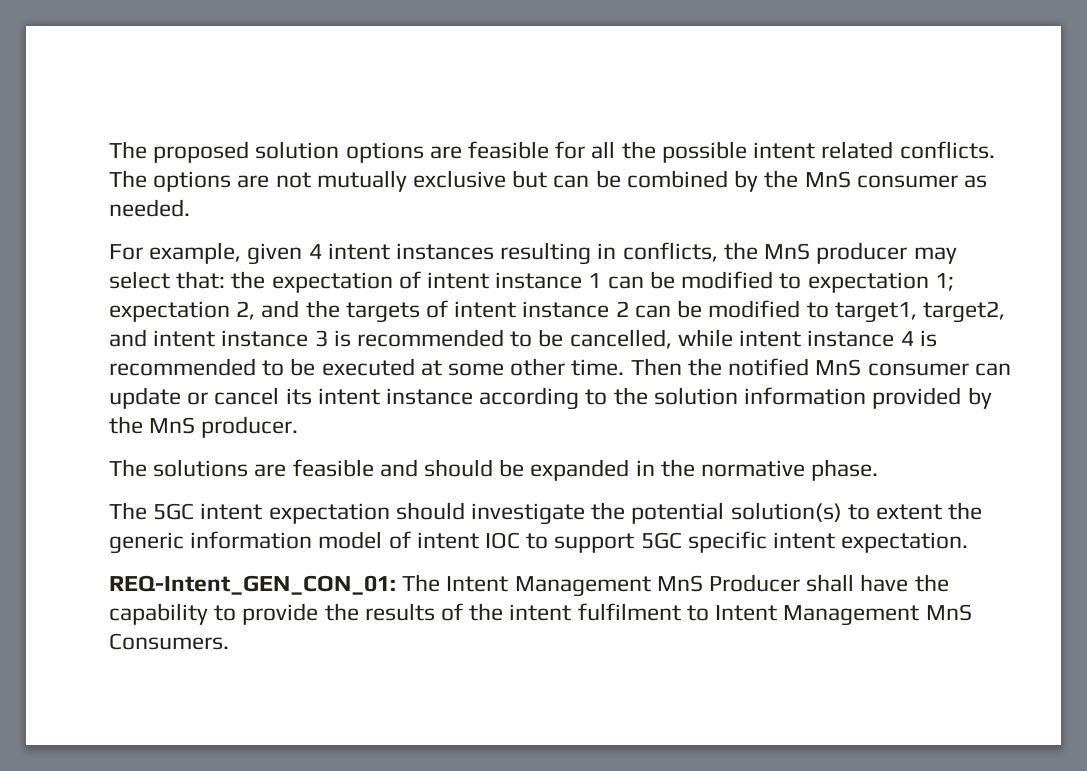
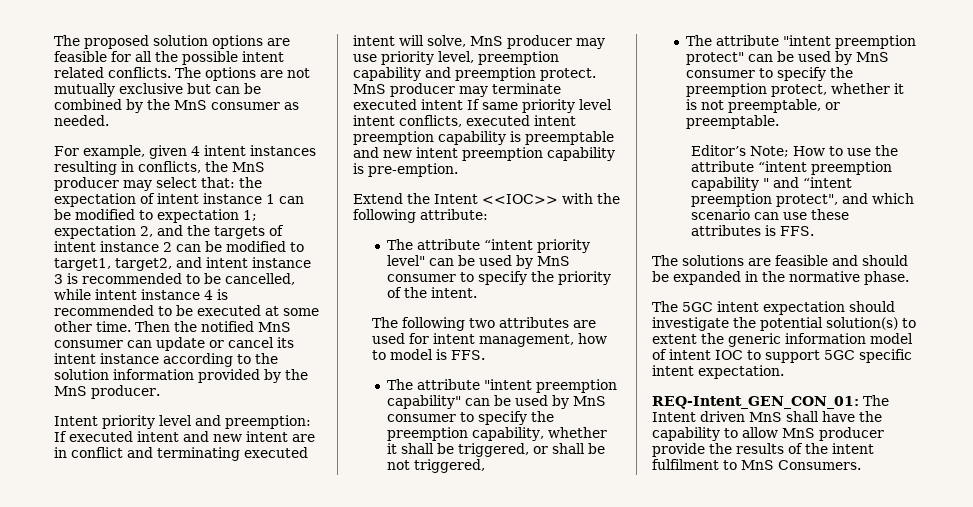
(299, 427) none -> [54,415,311,429] [54,431,315,442] [54,447,308,461] [353,35,605,49] [353,51,559,65] [353,67,596,81] [353,83,561,97] [353,99,612,113] [353,115,576,127] [353,131,614,145] [353,147,615,161] [353,163,458,177] [353,193,620,204] [353,209,488,223] [387,239,591,253] [387,255,571,269] [387,271,612,285] [387,287,478,298] [372,317,597,331] [372,333,608,347] [372,349,486,360] [387,379,618,393] [387,395,607,409] [387,411,555,425] [387,427,608,441] [387,443,606,457] [387,459,486,473] [686,35,917,49] [686,51,890,65] [686,67,854,81] [686,83,905,97] [686,99,841,113] [686,115,780,129] [690,145,898,157] [690,161,892,175] [690,177,852,191] [690,193,914,207] [690,209,849,220] [690,225,814,236] // Intent priority level and preemption: If executed intent and new intent are in conflict and terminating executed intent will solve, MnS producer may use priority level, preemption capability and preemption protect. MnS producer may terminate executed intent If same priority level intent conflicts, executed intent preemption capability is preemptable and new intent preemption capability is pre-emption. // Extend the Intent <<IOC>> with the following attribute: // The attribute “intent priority level" can be used by MnS consumer to specify the priority of the intent. // The following two attributes are used for intent management, how to model is FFS. // The attribute "intent preemption capability" can be used by MnS consumer to specify the preemption capability, whether it shall be triggered, or shall be not triggered, // The attribute "intent preemption protect" can be used by MnS consumer to specify the preemption protect, whether it is not preemptable, or preemptable. // Editor’s Note; How to use the attribute “intent preemption capability " and “intent preemption protect", and which scenario can use these attributes is FFS.
[514,574,801,597] Management MnS Producer -> [700,411,782,422] driven MnS
(237, 613) none -> [742,427,884,441] allow MnS producer
[715,605,920,626] Intent Management -> (737, 465) none

